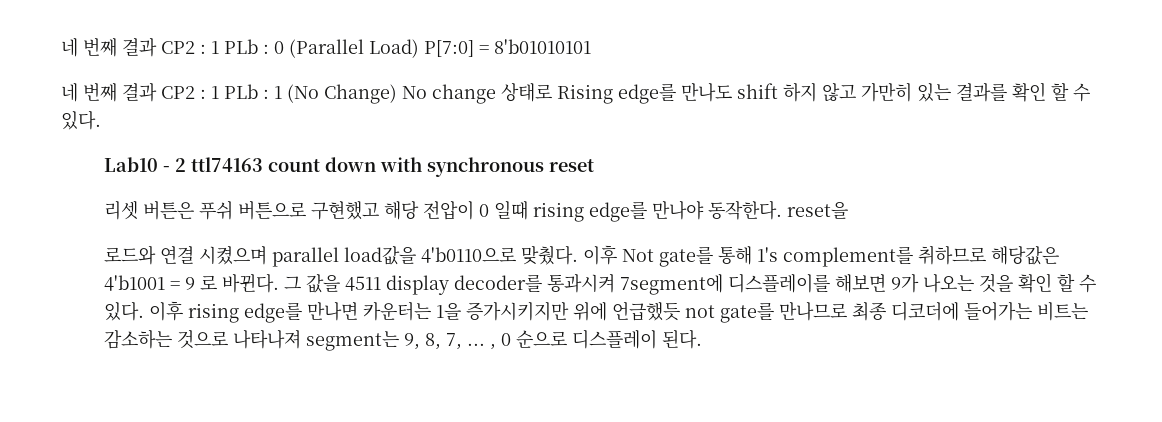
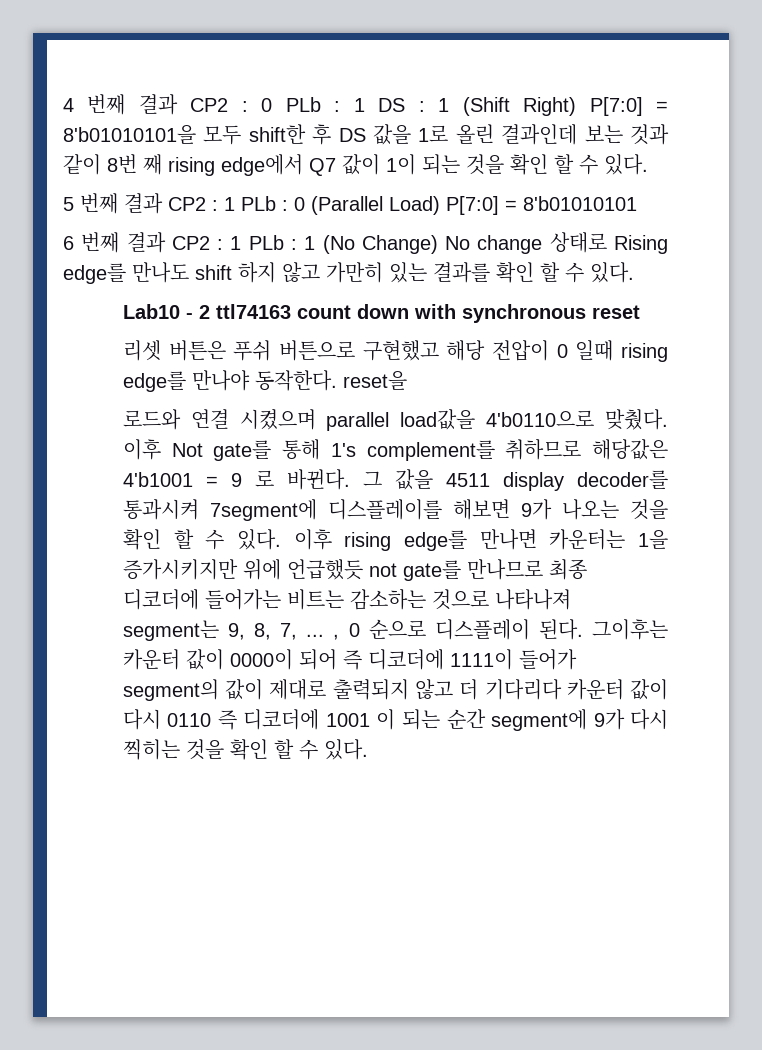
[61,38,78,57] 네 -> [63,94,668,116] [63,124,669,145] [63,154,648,176] [63,197,74,211] 4 번째 결과 CP2 : 0 PLb : 1 DS : 1 (Shift Right) P[7:0] = 8'b01010101을 모두 shift한 후 DS 값을 1로 올린 결과인데 보는 것과 같이 8번 째 rising edge에서 Q7 값이 1이 되는 것을 확인 할 수 있다. // 5
[61,83,78,102] 네 -> [63,236,74,250] 6
(702, 339) none -> [591,619,668,640] [122,649,577,670] [122,679,668,701] [122,709,668,731] [122,739,368,760] 그이후는 카운터 값이 0000이 되어 즉 디코더에 1111이 들어가 segment의 값이 제대로 출력되지 않고 더 기다리다 카운터 값이 다시 0110 즉 디코더에 1001 이 되는 순간 segment에 9가 다시 찍히는 것을 확인 할 수 있다.

